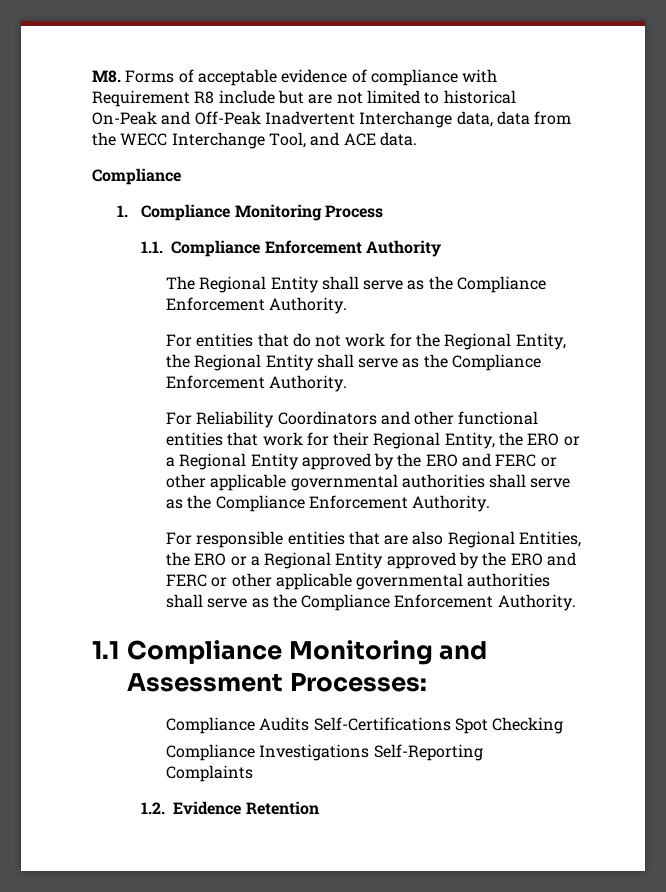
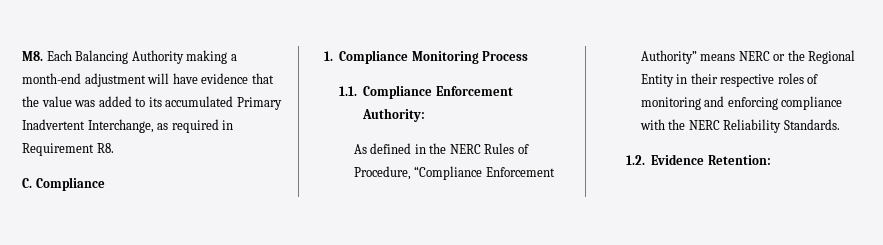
[125,69,498,86] [92,90,516,107] [92,111,572,128] [92,132,417,149] Forms of acceptable evidence of compliance with Requirement R8 include but are not limited to historical On-Peak and Off-Peak Inadvertent Interchange data, data from the WECC Interchange Tool, and ACE data. // -> [46,50,237,64] [22,73,274,87] [22,96,282,110] [22,119,234,133] [22,143,114,156] [22,178,32,188] Each Balancing Authority making a month-end adjustment will have evidence that the value was added to its accumulated Primary Inadvertent Interchange, as required in Requirement R8. // C.
[365,240,441,257] [165,276,547,293] [165,297,348,314] [165,333,566,350] [165,354,542,371] [165,375,348,392] [165,411,539,428] [165,432,580,449] [165,453,557,470] [165,474,571,491] [165,495,491,512] [165,531,582,548] [165,552,577,569] [165,573,551,590] [165,594,576,611] [92,640,488,665] [127,672,427,692] [165,717,564,734] [165,744,483,761] [165,765,253,782] Authority // The Regional Entity shall serve as the Compliance Enforcement Authority. // For entities that do not work for the Regional Entity, the Regional Entity shall serve as the Compliance Enforcement Authority. // For Reliability Coordinators and other functional entities that work for their Regional Entity, the ERO or a Regional Entity approved by the ERO and FERC or other applicable governmental authorities shall serve as the Compliance Enforcement Authority. // For responsible entities that are also Regional Entities, the ERO or a Regional Entity approved by the ERO and FERC or other applicable governmental authorities shall serve as the Compliance Enforcement Authority. // 1.1 Compliance Monitoring and Assessment Processes: // Compliance Audits Self-Certifications Spot Checking // Compliance Investigations Self-Reporting // Complaints -> [362,108,426,122] [353,143,529,154] [353,166,555,180] [640,50,856,64] [640,73,819,87] [640,96,843,110] [639,119,840,133] Authority: // As defined in the NERC Rules of Procedure, “Compliance Enforcement Authority” means NERC or the Regional Entity in their respective roles of monitoring and enforcing compliance with the NERC Reliability Standards.
[245,801,319,815] Retention -> [707,155,771,165] Retention:

